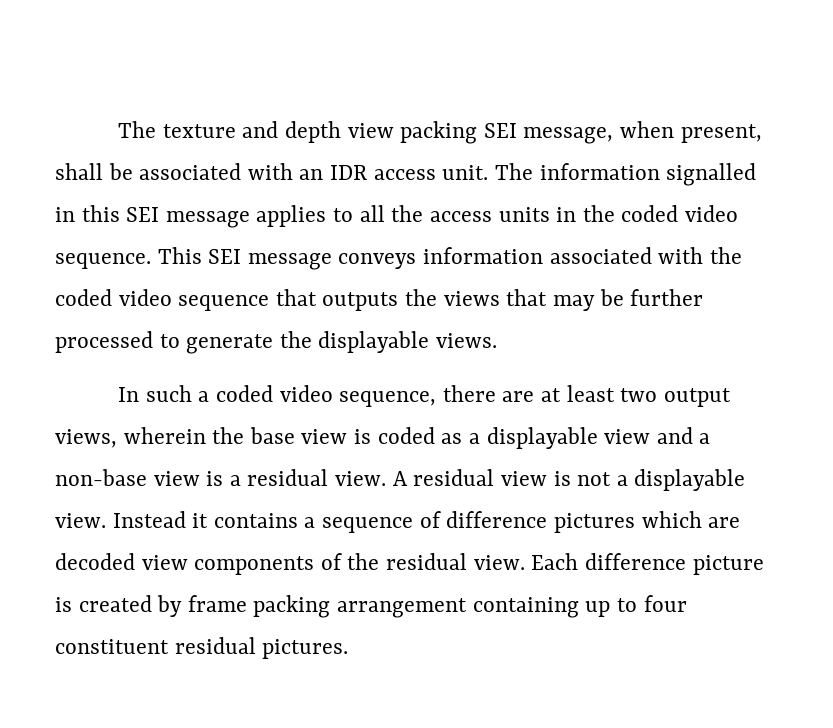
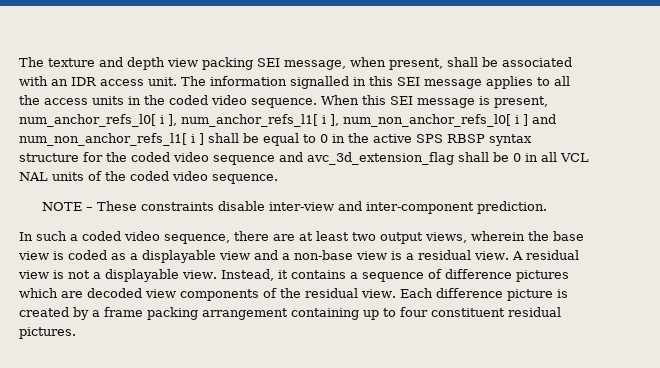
[157,247,742,270] [55,289,704,311] [55,331,498,354] This SEI message conveys information associated with the coded video sequence that outputs the views that may be further processed to generate the displayable views. -> [321,95,548,108] [19,114,556,127] [19,133,532,146] [19,152,589,165] [19,171,278,184] [41,201,547,214] When this SEI message is present, num_anchor_refs_l0[ i ], num_anchor_refs_l1[ i ], num_non_anchor_refs_l0[ i ] and num_non_anchor_refs_l1[ i ] shall be equal to 0 in the active SPS RBSP syntax structure for the coded video sequence and avc_3d_extension_flag shall be 0 in all VCL NAL units of the coded video sequence. // NOTE – These constraints disable inter-view and inter-component prediction.
[112,511,186,528] Instead -> [220,269,274,281] Instead,
(183, 606) none -> [92,310,100,317] a

